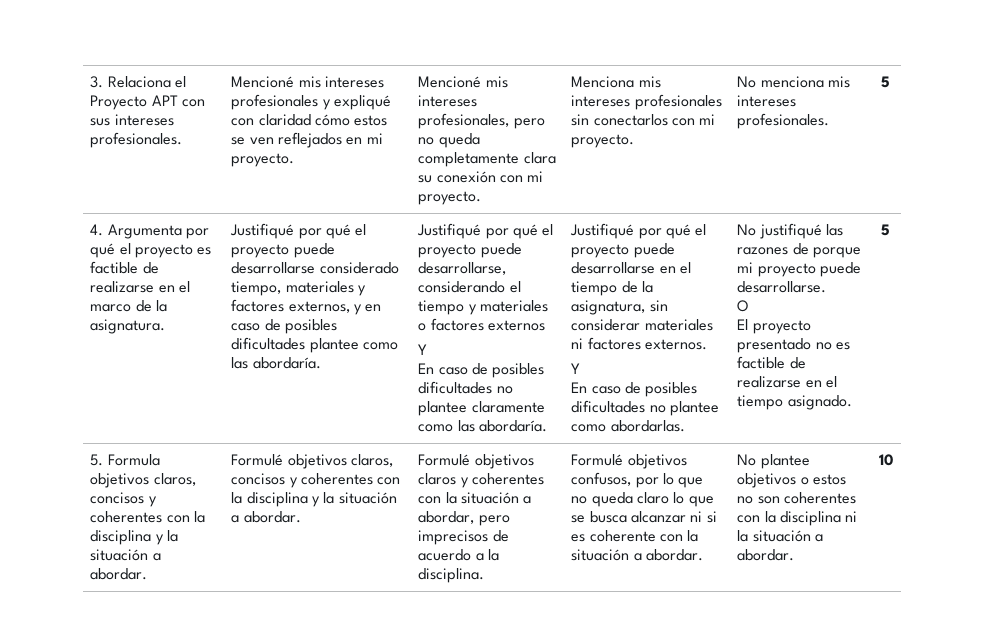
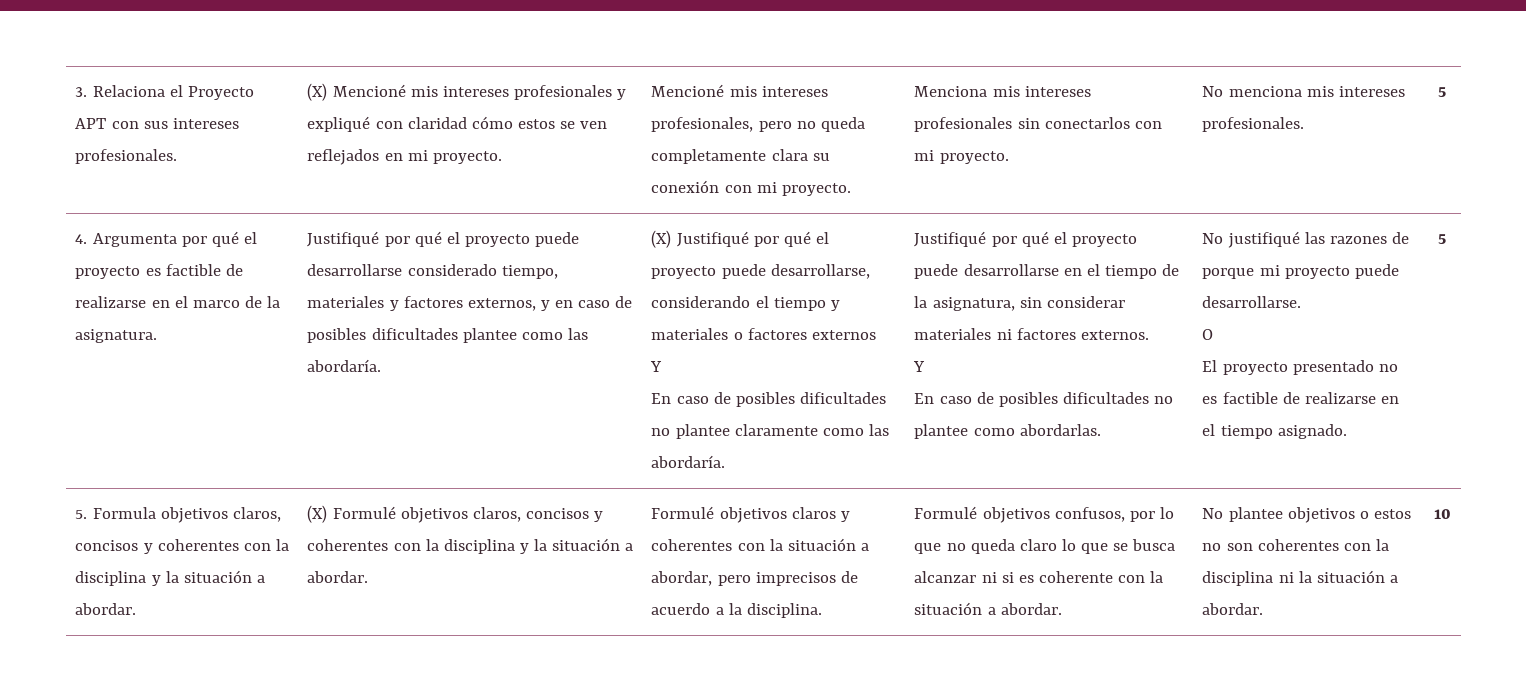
(183, 140) none -> [307,83,328,101] (X)
(321, 363) none -> [651,230,672,248] (X)
(148, 574) none -> [307,505,328,523] (X)

